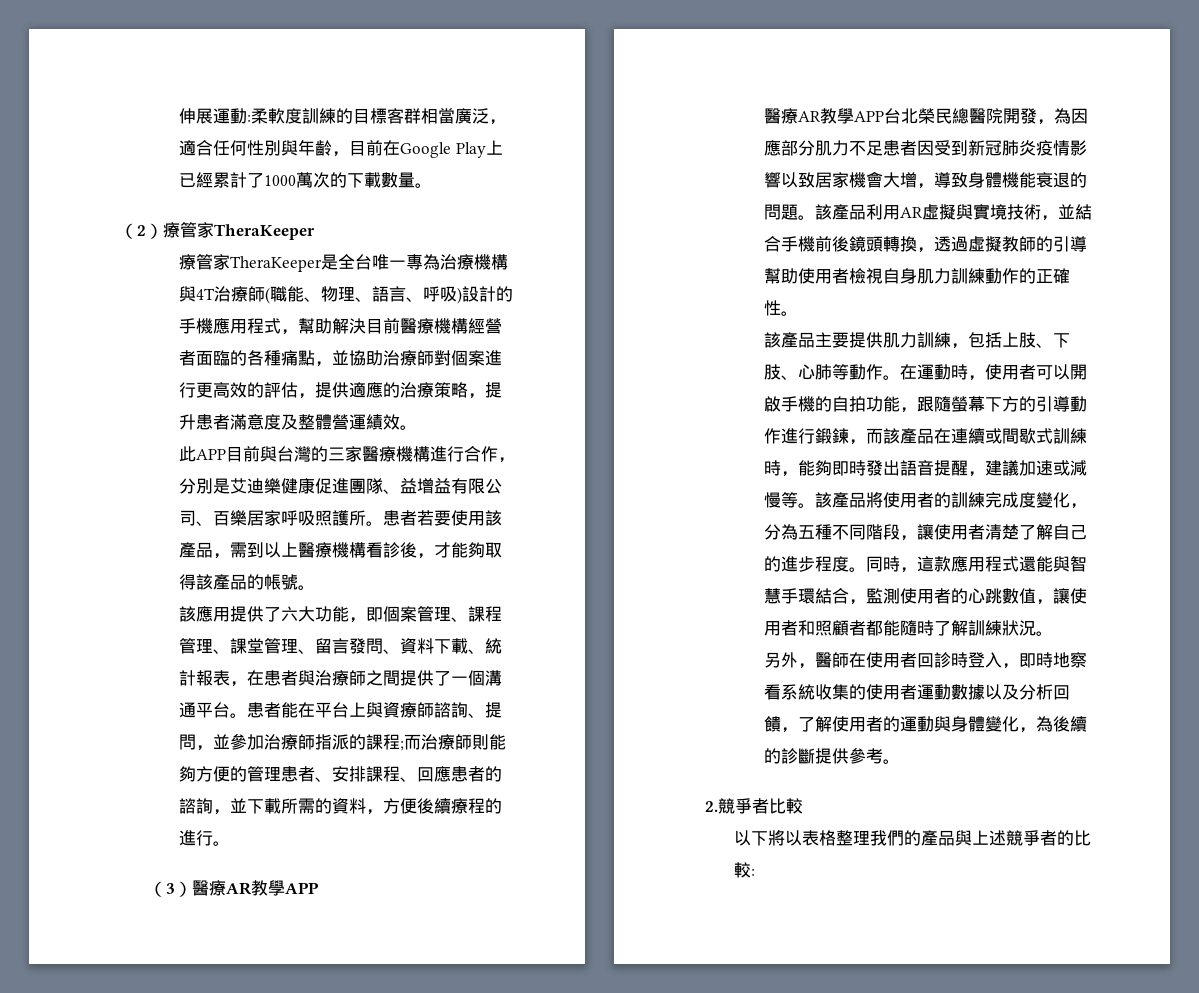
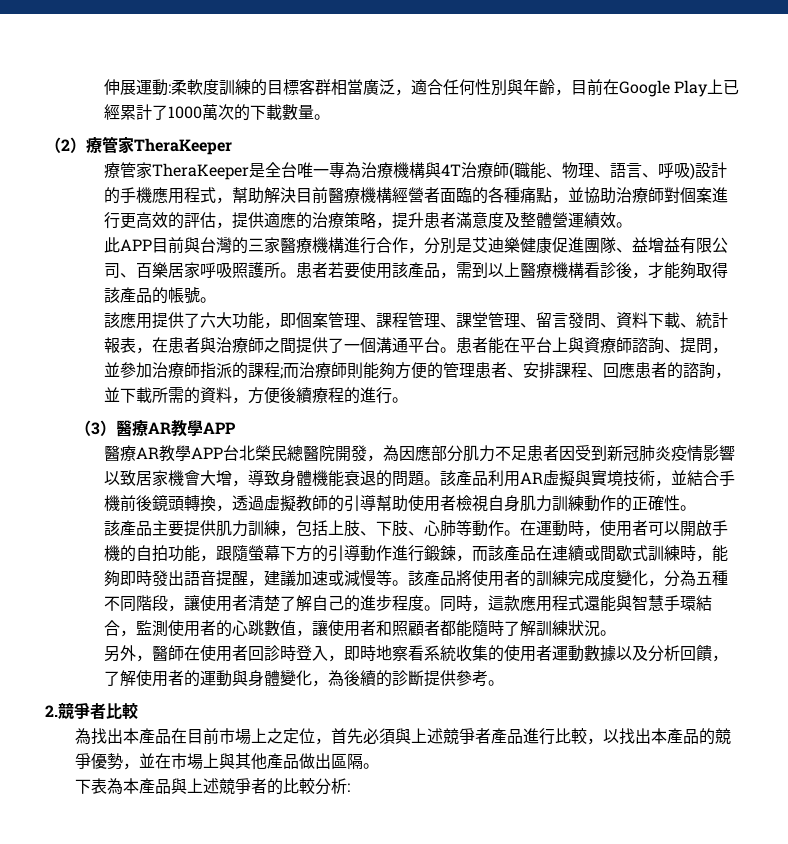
[734,830,922,846] 以下將以表格整理我們的 -> [74,728,731,745] [74,753,379,770] [74,778,139,795] 為找出本產品在目前市場上之定位，首先必須與上述競爭者產品進行比較，以找出本產品的競爭優勢，並在市場上與其他產品做出區隔。 // 下表為本
(752, 870) none -> [314,778,347,795] 分析

